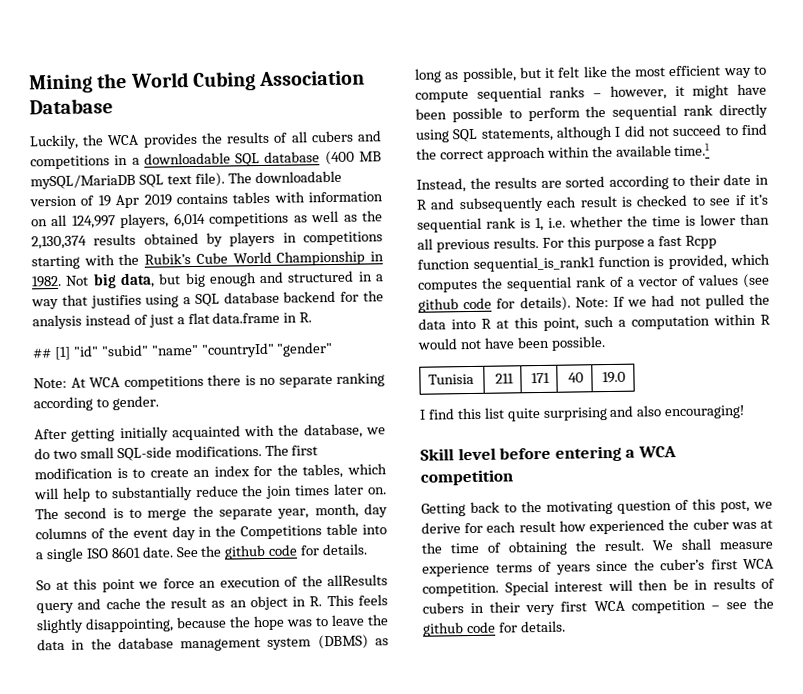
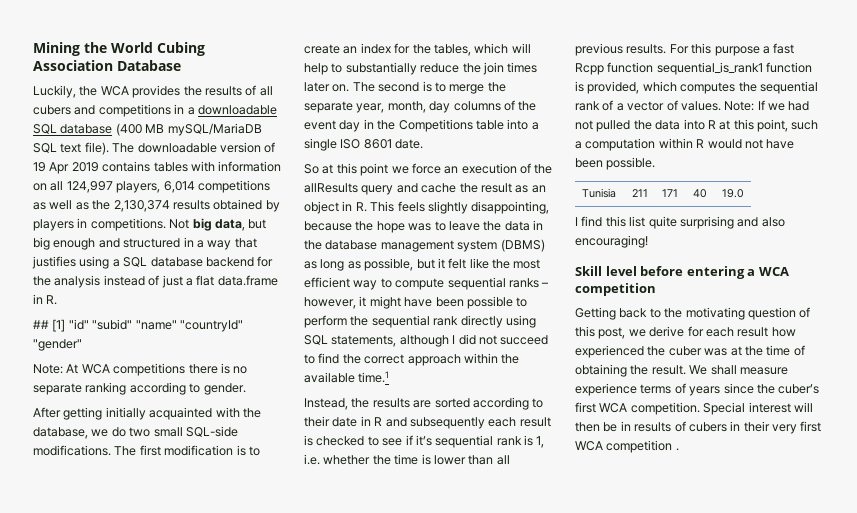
[303,231,383,246] [31,250,385,270] [31,275,62,288] competitions starting with the Rubik’s Cube World Championship in 1982. -> [90,218,166,231] competitions.
[175,543,369,560] See the github code for details. -> (424, 144) none
[697,273,770,289] [418,296,571,313] values (see github code for details). -> [680,101,721,111] values.
[710,597,774,610] [422,620,566,637] – see the github code for details. -> [675,448,679,451] .

